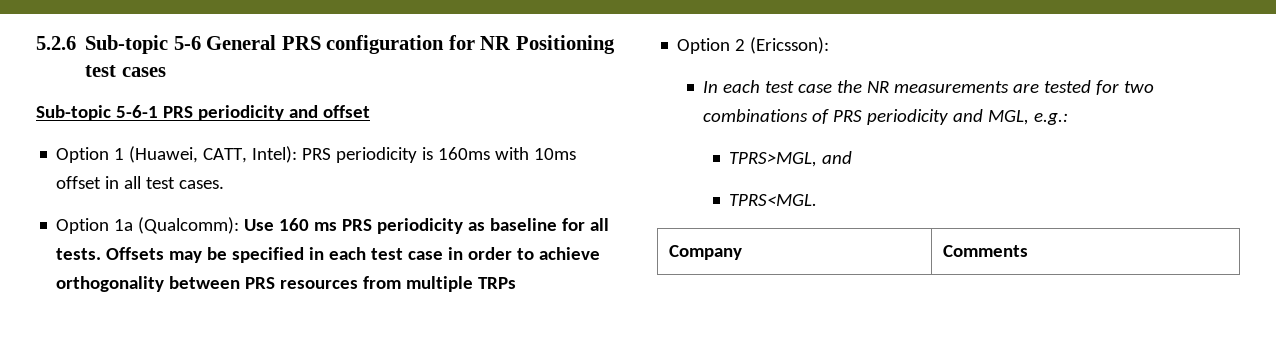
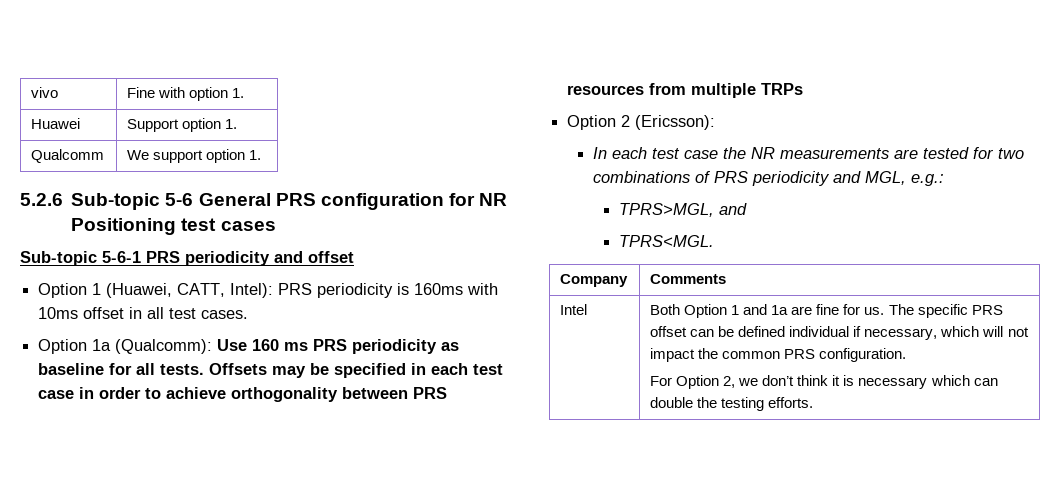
(36, 43) none -> [31,87,59,98] [127,87,245,101] [31,118,81,129] [127,118,238,132] [31,149,105,163] [127,149,262,163] vivo | Fine with option 1. // Huawei | Support option 1. // Qualcomm | We support option 1. //
(1029, 251) none -> [560,304,588,315] [650,304,1003,318] [650,326,1029,340] [650,348,907,362] [650,375,998,389] [650,397,814,411] // Intel | Both Option 1 and 1a are fine for us. The specific PRS offset can be defined individual if necessary, which will not impact the common PRS configuration. // For Option 2, we don’t think it is necessary which can double the testing efforts.

